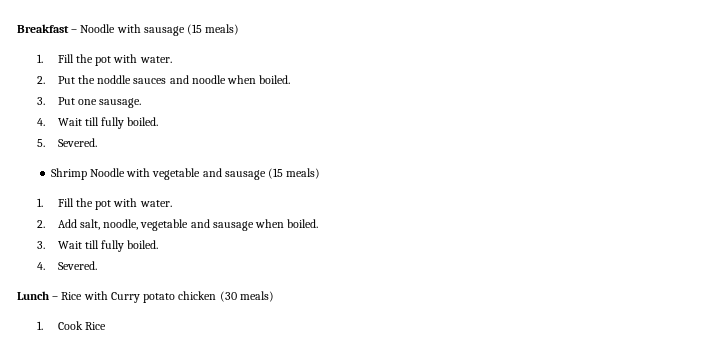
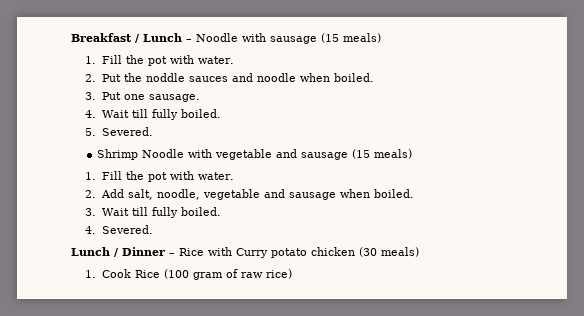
(69, 28) none -> [135,33,182,43] / Lunch
(49, 295) none -> [114,247,165,257] / Dinner
(106, 326) none -> [163,269,292,280] (100 gram of raw rice)

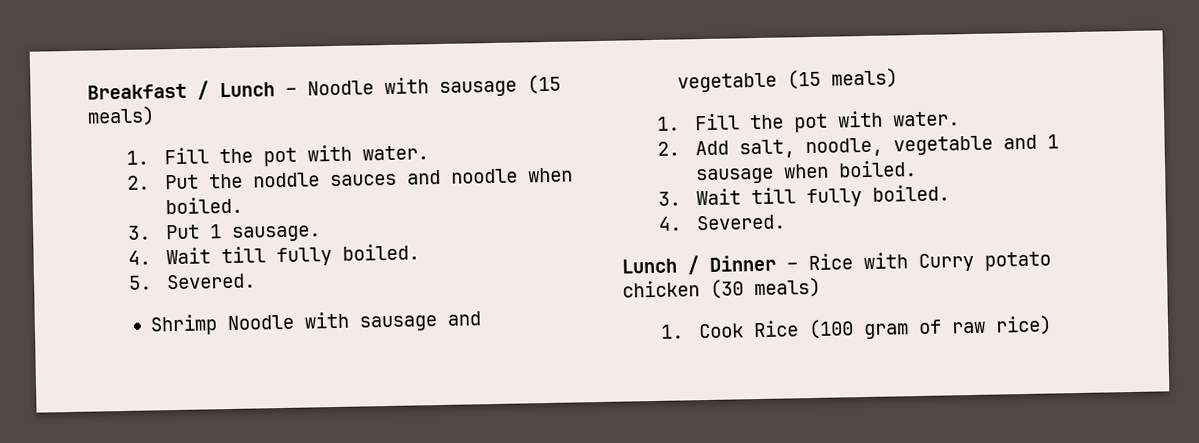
[123,94,145,100] one -> [208,224,222,239] 1
[215,149,349,160] vegetable and sausage -> [358,311,481,332] [676,72,777,93] sausage and vegetable
(285, 193) none -> [1046,134,1059,149] 1

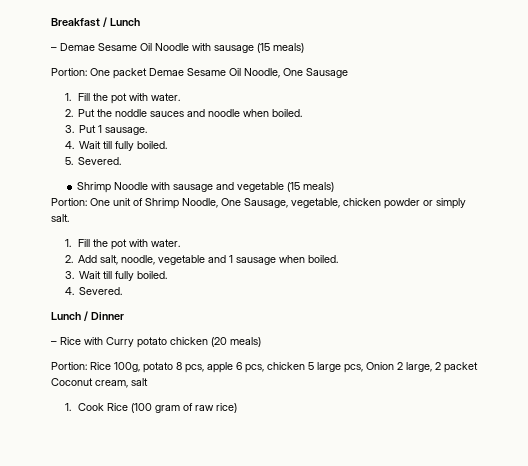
[285,87,297,96] – -> [51,43,152,51] // – Demae Sesame Oil
(155, 116) none -> [51,68,348,79] // Portion: One packet Demae Sesame Oil Noodle, One Sausage
(898, 78) none -> [51,198,466,209] [51,214,69,222] // Portion: One unit of Shrimp Noodle, One Sausage, vegetable, chicken powder or simply salt.
(776, 263) none -> (124, 316) //
[710,277,821,299] (30 meals) -> [211,337,261,347] [51,362,478,373] [51,378,148,388] (20 meals) // Portion: Rice 100g, potato 8 pcs, apple 6 pcs, chicken 5 large pcs, Onion 2 large, 2 packet Coconut cream, salt

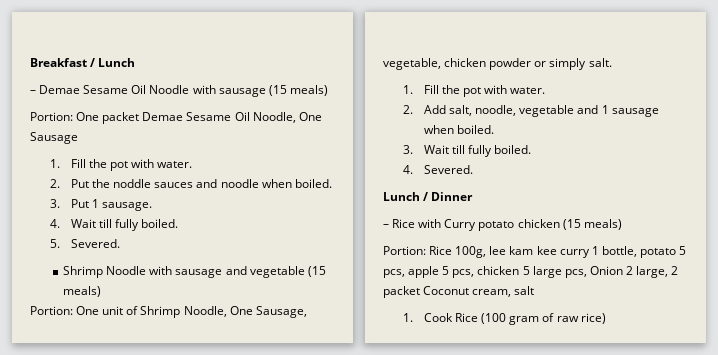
[211,337,227,347] (20 -> [562,219,581,230] (15
[143,362,182,373] potato 8 -> [489,246,687,258] lee kam kee curry 1 bottle, potato 5
[236,362,242,370] 6 -> [442,266,450,275] 5

